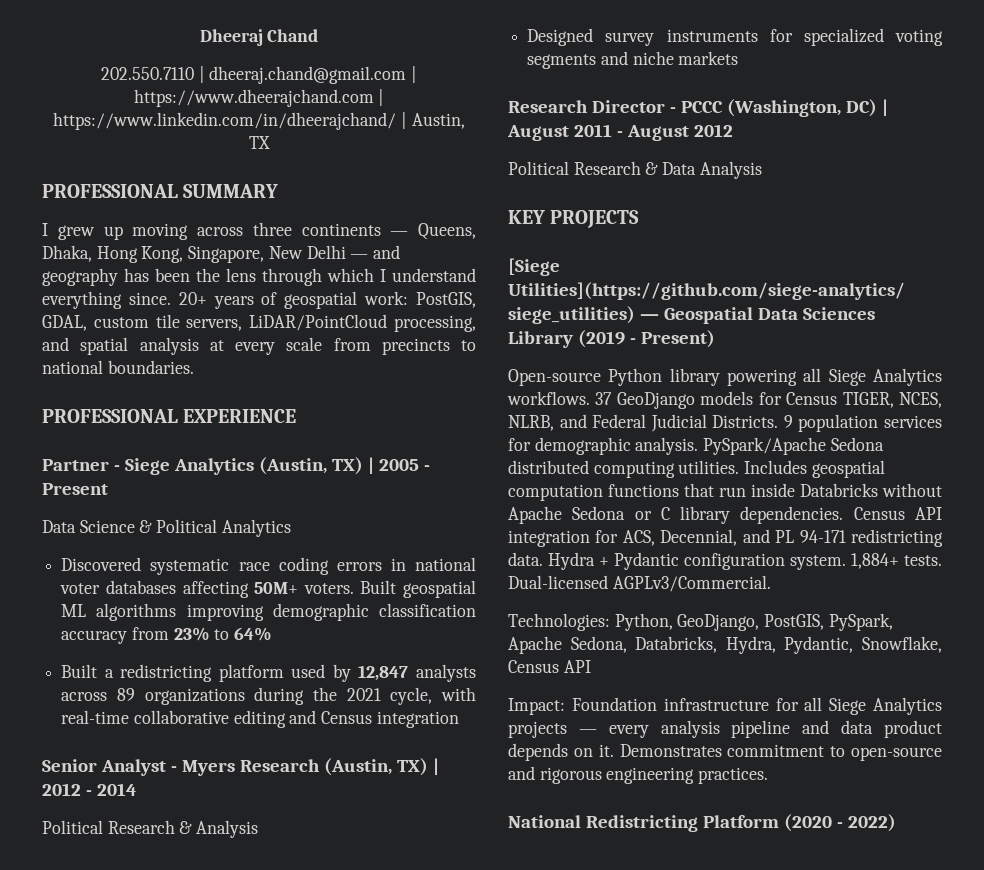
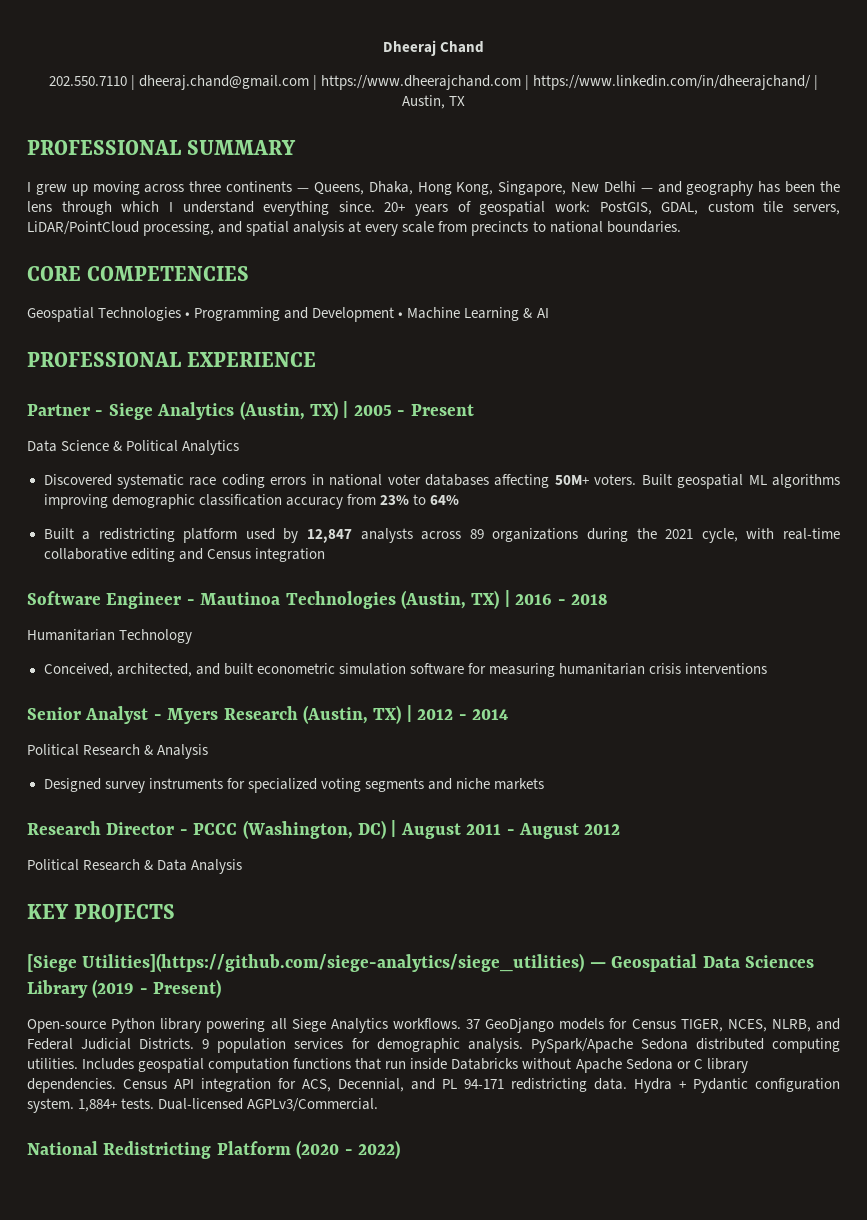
(194, 367) none -> [27,266,250,281] [27,307,549,322] // CORE COMPETENCIES // Geospatial Technologies • Programming and Development • Machine Learning & AI
(459, 719) none -> [27,590,608,609] [27,629,193,644] [43,663,768,677] // Software Engineer - Mautinoa Technologies (Austin, TX) | 2016 - 2018 // Humanitarian Technology // Conceived, architected, and built econometric simulation software for measuring humanitarian crisis interventions
[508,613,893,631] [508,636,942,654] [508,660,591,673] [508,697,942,715] [508,720,942,738] [508,743,942,761] [508,766,769,784] // Technologies: Python, GeoDjango, PostGIS, PySpark, Apache Sedona, Databricks, Hydra, Pydantic, Snowflake, Census API // Impact: Foundation infrastructure for all Siege Analytics projects — every analysis pipeline and data product depends on it. Demonstrates commitment to open-source and rigorous engineering practices. -> (379, 1105) none

